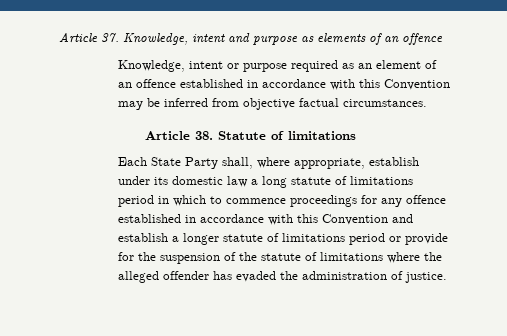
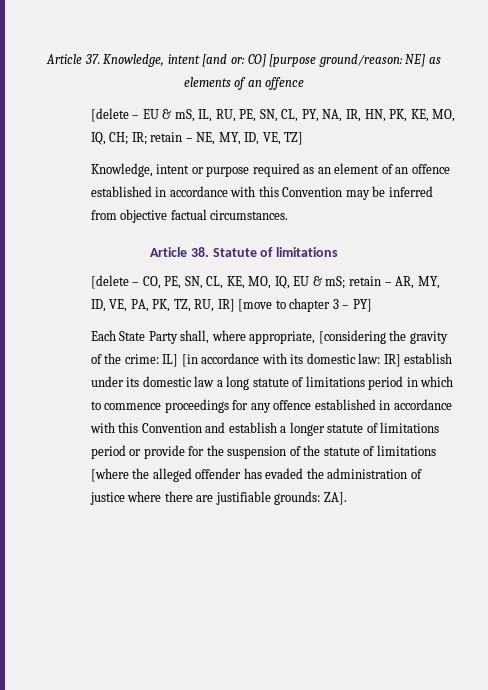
[228,33,298,45] and purpose -> [202,54,426,67] [and or: CO] [purpose ground/reason: NE]
(443, 39) none -> [90,108,456,122] [90,132,304,145] // [delete – EU & mS, IL, RU, PE, SN, CL, PY, NA, IR, HN, PK, KE, MO, IQ, CH; IR; retain – NE, MY, ID, VE, TZ]
(356, 135) none -> [90,275,440,289] [90,298,372,312] // [delete – CO, PE, SN, CL, KE, MO, IQ, EU & mS; retain – AR, MY, ID, VE, PA, PK, TZ, RU, IR] [move to chapter 3 – PY]
(365, 163) none -> [318,330,448,344] [90,353,401,367] [considering the gravity of the crime: IL] [in accordance with its domestic law: IR]
[386,252,420,263] where -> [90,468,129,482] [where
[404,272,447,283] justice. -> [89,491,347,505] justice where there are justifiable grounds: ZA].

